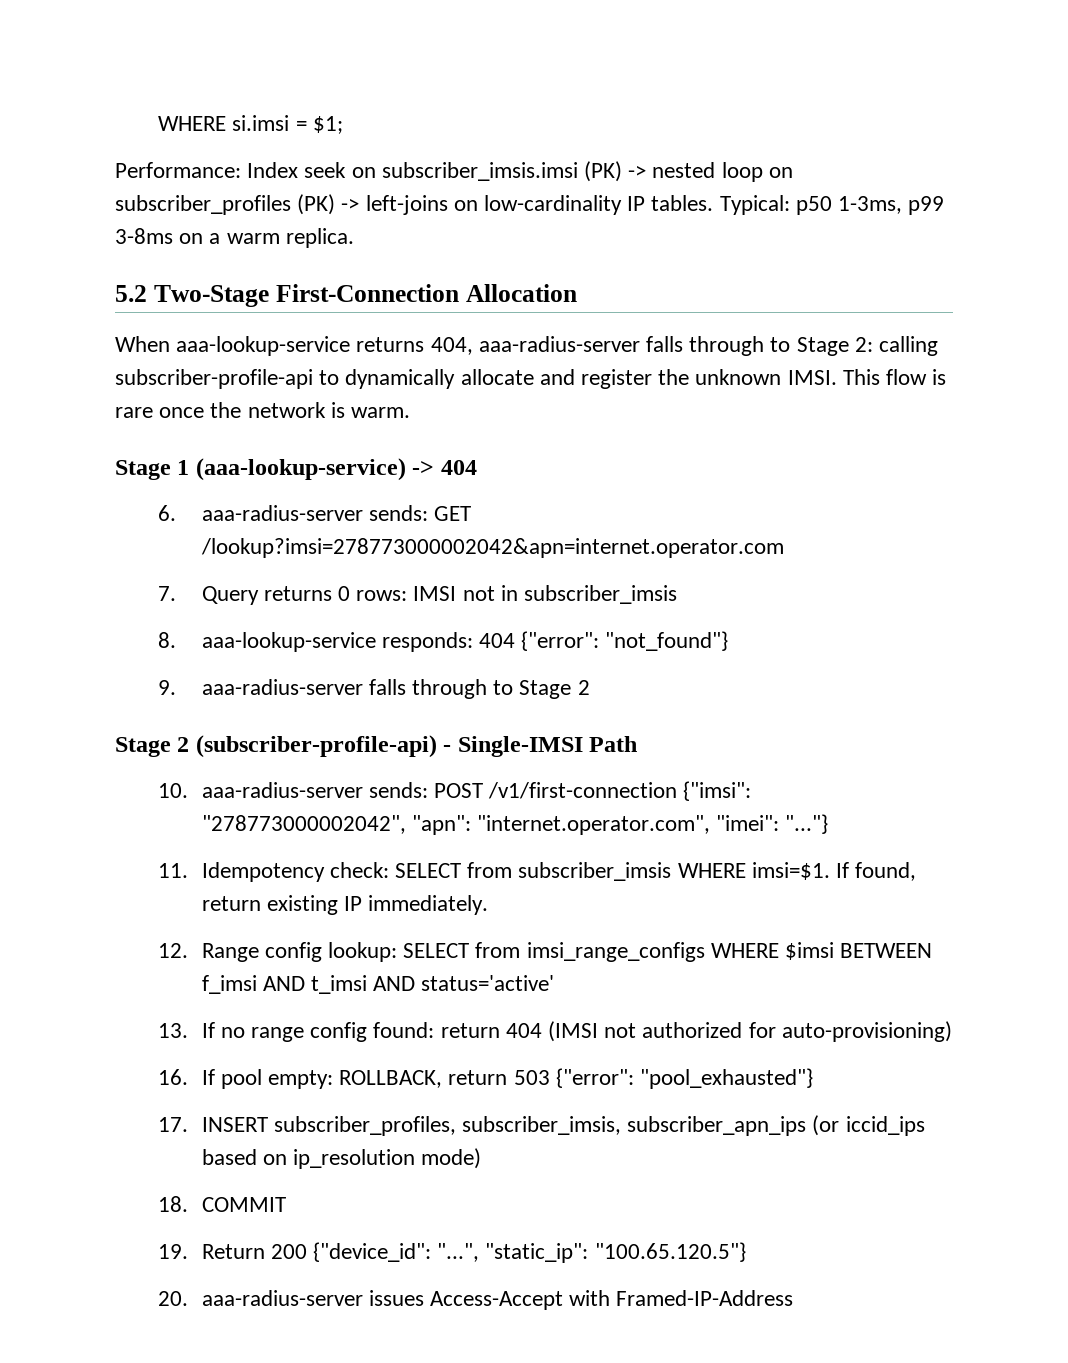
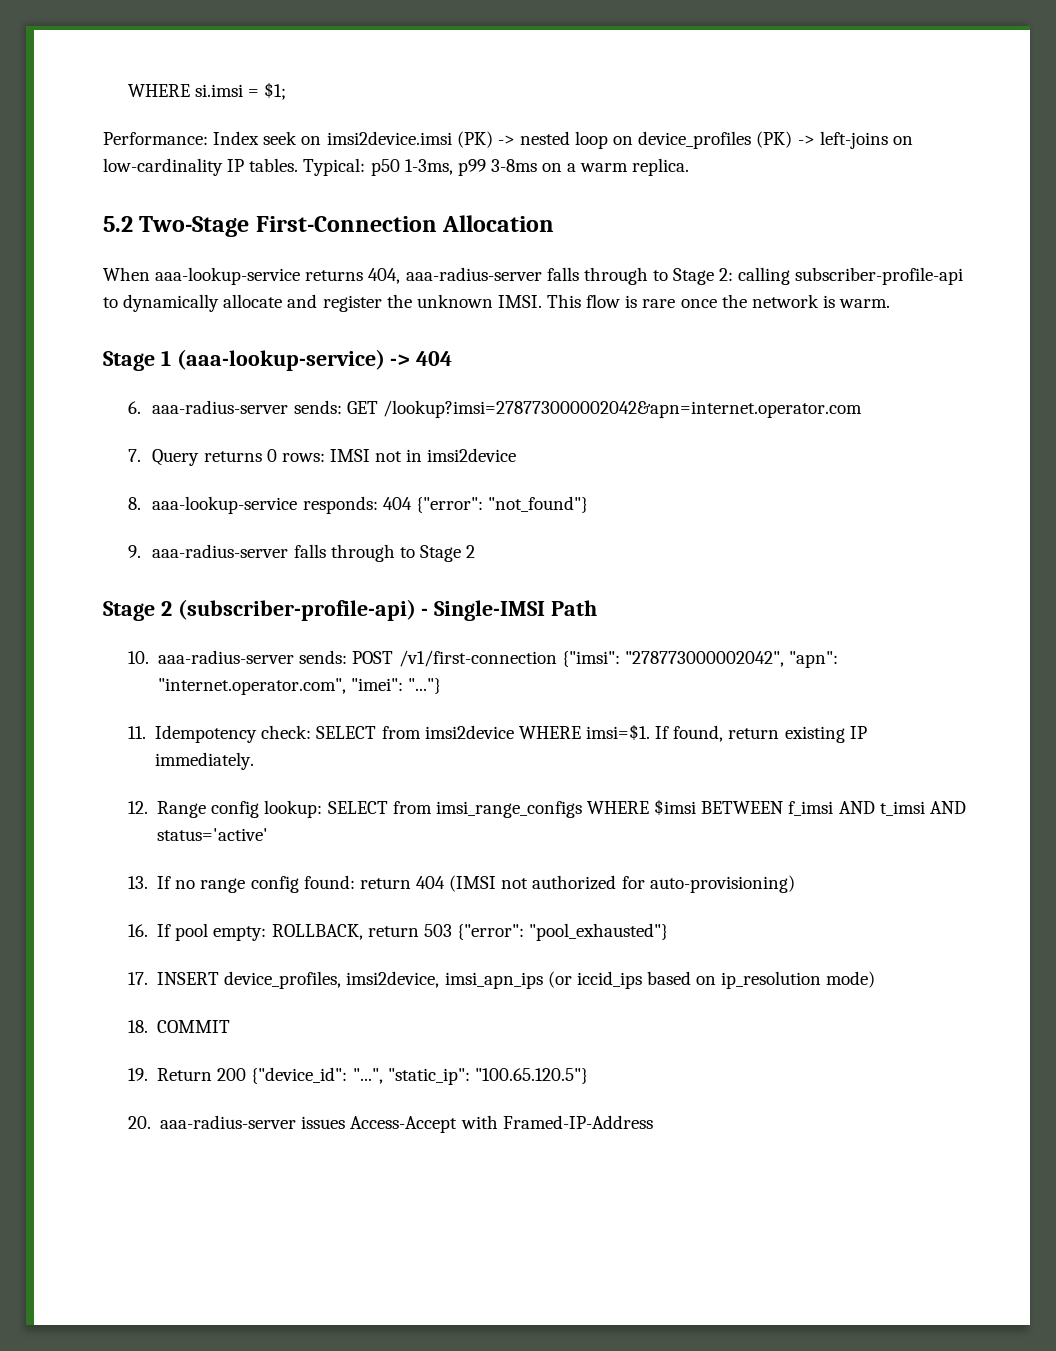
[381,162,578,181] subscriber_imsis.imsi -> [326,131,452,145] imsi2device.imsi
[115,195,291,215] subscriber_profiles -> [638,131,752,149] device_profiles
[524,585,678,604] subscriber_imsis -> [427,448,517,462] imsi2device
[518,862,672,881] subscriber_imsis -> [424,725,514,739] imsi2device
[273,1116,807,1136] subscriber_profiles, subscriber_imsis, subscriber_apn_ips -> [224,971,543,989] device_profiles, imsi2device, imsi_apn_ips

